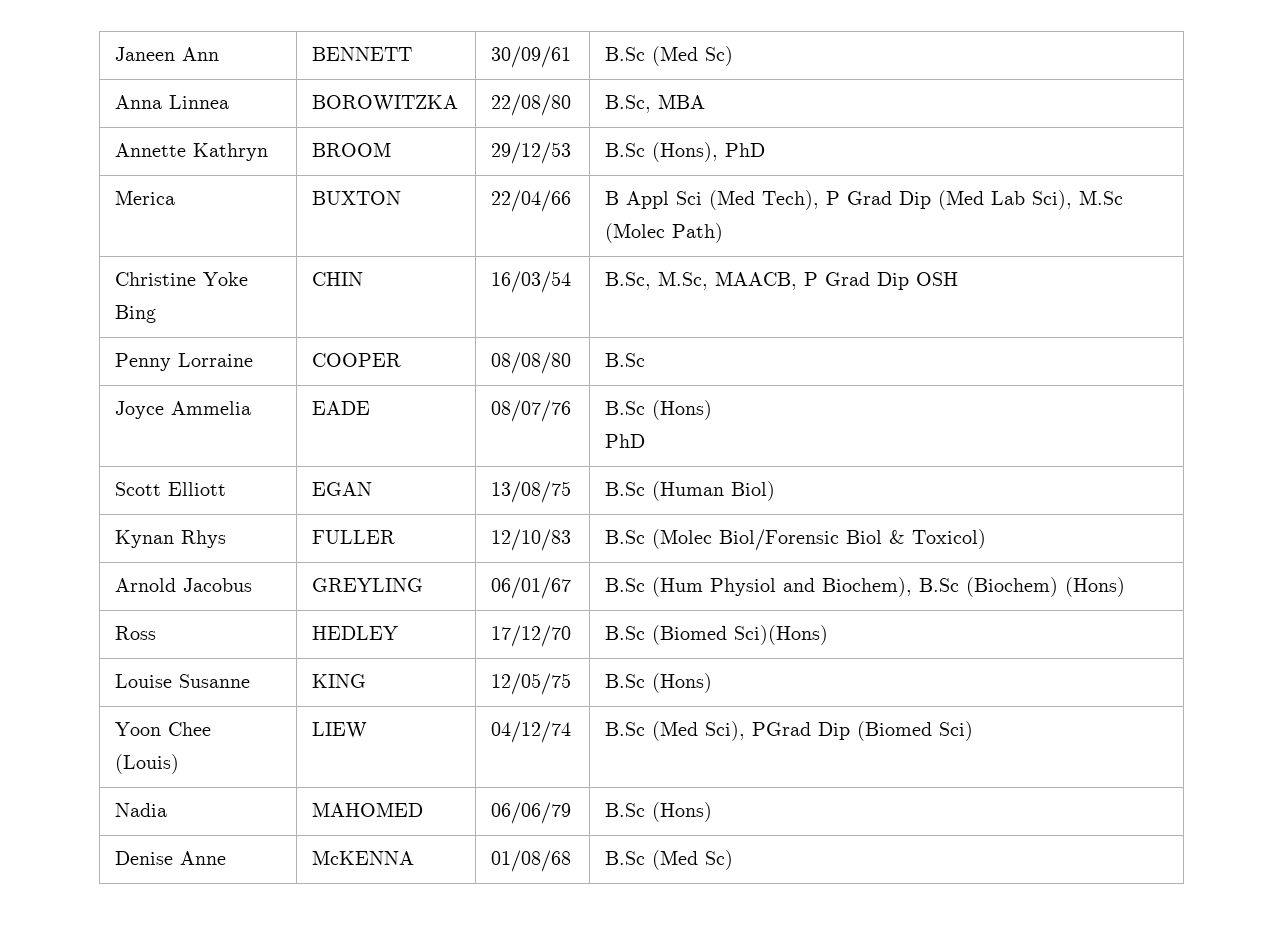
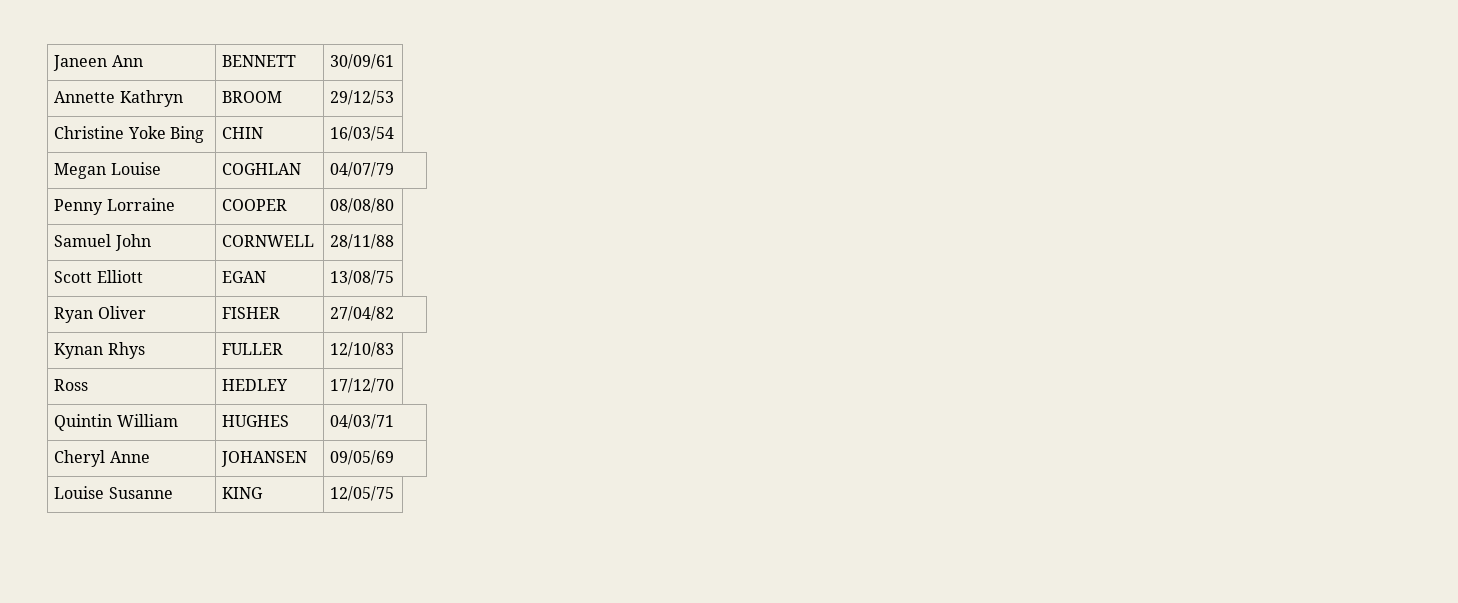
[605,46,734,66] [115,95,230,109] [312,95,459,112] [491,94,572,116] [605,94,706,113] [115,143,269,161] [312,142,392,157] [491,142,572,164] [605,142,766,162] [115,190,176,205] [312,191,402,205] [491,190,572,212] [605,190,1124,210] [605,223,724,243] | B.Sc (Med Sc) // Anna Linnea | BOROWITZKA | 22/08/80 | B.Sc, MBA // Annette Kathryn | BROOM | 29/12/53 | B.Sc (Hons), PhD // Merica | BUXTON | 22/04/66 | B Appl Sci (Med Tech), P Grad Dip (Med Lab Sci), M.Sc (Molec Path) -> [54,90,183,107] [222,91,283,103] [330,90,395,105] // Annette Kathryn | BROOM | 29/12/53
[605,271,959,290] [115,353,254,371] [312,353,402,367] [491,352,572,374] [605,353,646,367] [115,401,252,419] [312,401,371,415] [491,400,572,422] [605,400,713,420] [605,434,646,448] | B.Sc, M.Sc, MAACB, P Grad Dip OSH // Penny Lorraine | COOPER | 08/08/80 | B.Sc // Joyce Ammelia | EADE | 08/07/76 | B.Sc (Hons) // PhD -> [54,162,161,179] [222,163,302,175] [330,162,395,177] [54,198,175,215] [222,199,288,211] [330,198,395,213] [54,234,151,251] [222,235,315,247] [330,234,395,249] // Megan Louise | COGHLAN | 04/07/79 // Penny Lorraine | COOPER | 08/08/80 // Samuel John | CORNWELL | 28/11/88
[605,481,776,501] | B.Sc (Human Biol) -> [54,306,146,323] [222,307,281,319] [330,306,395,321] // Ryan Oliver | FISHER | 27/04/82
[605,529,987,551] [115,578,253,592] [312,578,424,592] [491,577,572,599] [605,577,1126,597] [115,626,157,640] [312,626,399,640] [491,625,572,647] [605,625,829,645] [115,674,251,688] [312,674,367,688] [491,673,572,695] [605,673,713,693] [115,722,212,736] [115,754,180,774] [312,722,368,739] [491,721,572,743] [605,721,974,741] [115,803,168,817] [312,802,424,817] [491,802,572,824] [605,802,713,822] [115,851,227,865] [312,850,415,865] [491,850,572,872] [605,850,734,870] | B.Sc (Molec Biol/Forensic Biol & Toxicol) // Arnold Jacobus | GREYLING | 06/01/67 | B.Sc (Hum Physiol and Biochem), B.Sc (Biochem) (Hons) // Ross | HEDLEY | 17/12/70 | B.Sc (Biomed Sci)(Hons) // Louise Susanne | KING | 12/05/75 | B.Sc (Hons) // Yoon Chee (Louis) | LIEW | 04/12/74 | B.Sc (Med Sci), PGrad Dip (Biomed Sci) // Nadia | MAHOMED | 06/06/79 | B.Sc (Hons) // Denise Anne | McKENNA | 01/08/68 | B.Sc (Med Sc) -> [54,379,89,391] [222,379,289,391] [330,378,395,393] [54,414,178,431] [222,415,290,427] [330,414,395,429] [54,450,150,467] [221,451,308,467] [330,450,395,465] [54,486,173,499] [222,487,264,499] [330,486,395,501] // Ross | HEDLEY | 17/12/70 // Quintin William | HUGHES | 04/03/71 // Cheryl Anne | JOHANSEN | 09/05/69 // Louise Susanne | KING | 12/05/75

